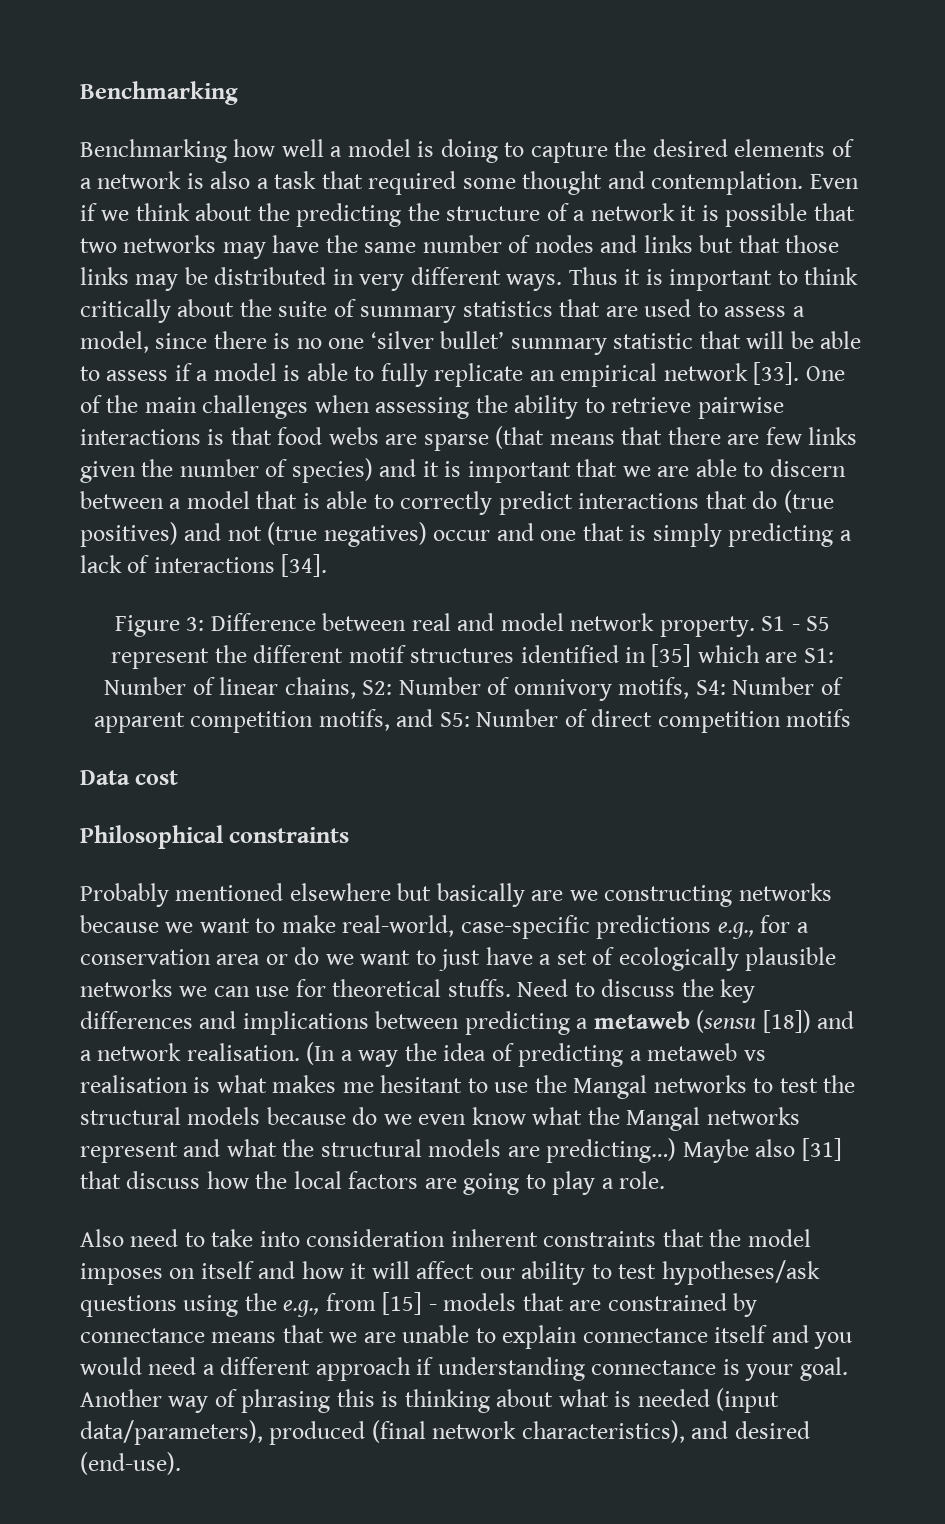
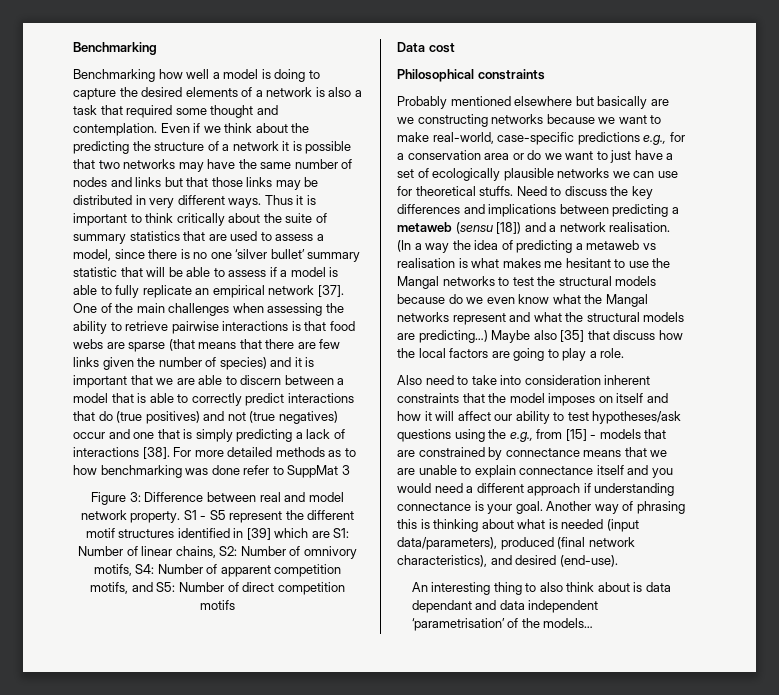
[753,362,800,385] [33]. -> [317,285,344,297] [37].
[281,554,328,577] [34]. -> [142,447,356,459] [73,465,350,478] [38]. For more detailed methods as to how benchmarking was done refer to SuppMat 3
[651,644,692,667] [35] -> [246,528,271,540] [39]
[801,1138,842,1161] [31] -> [560,330,585,342] [35]
(181, 1463) none -> [411,582,671,595] [411,600,599,613] [411,618,594,631] // An interesting thing to also think about is data dependant and data independent ‘parametrisation’ of the models…

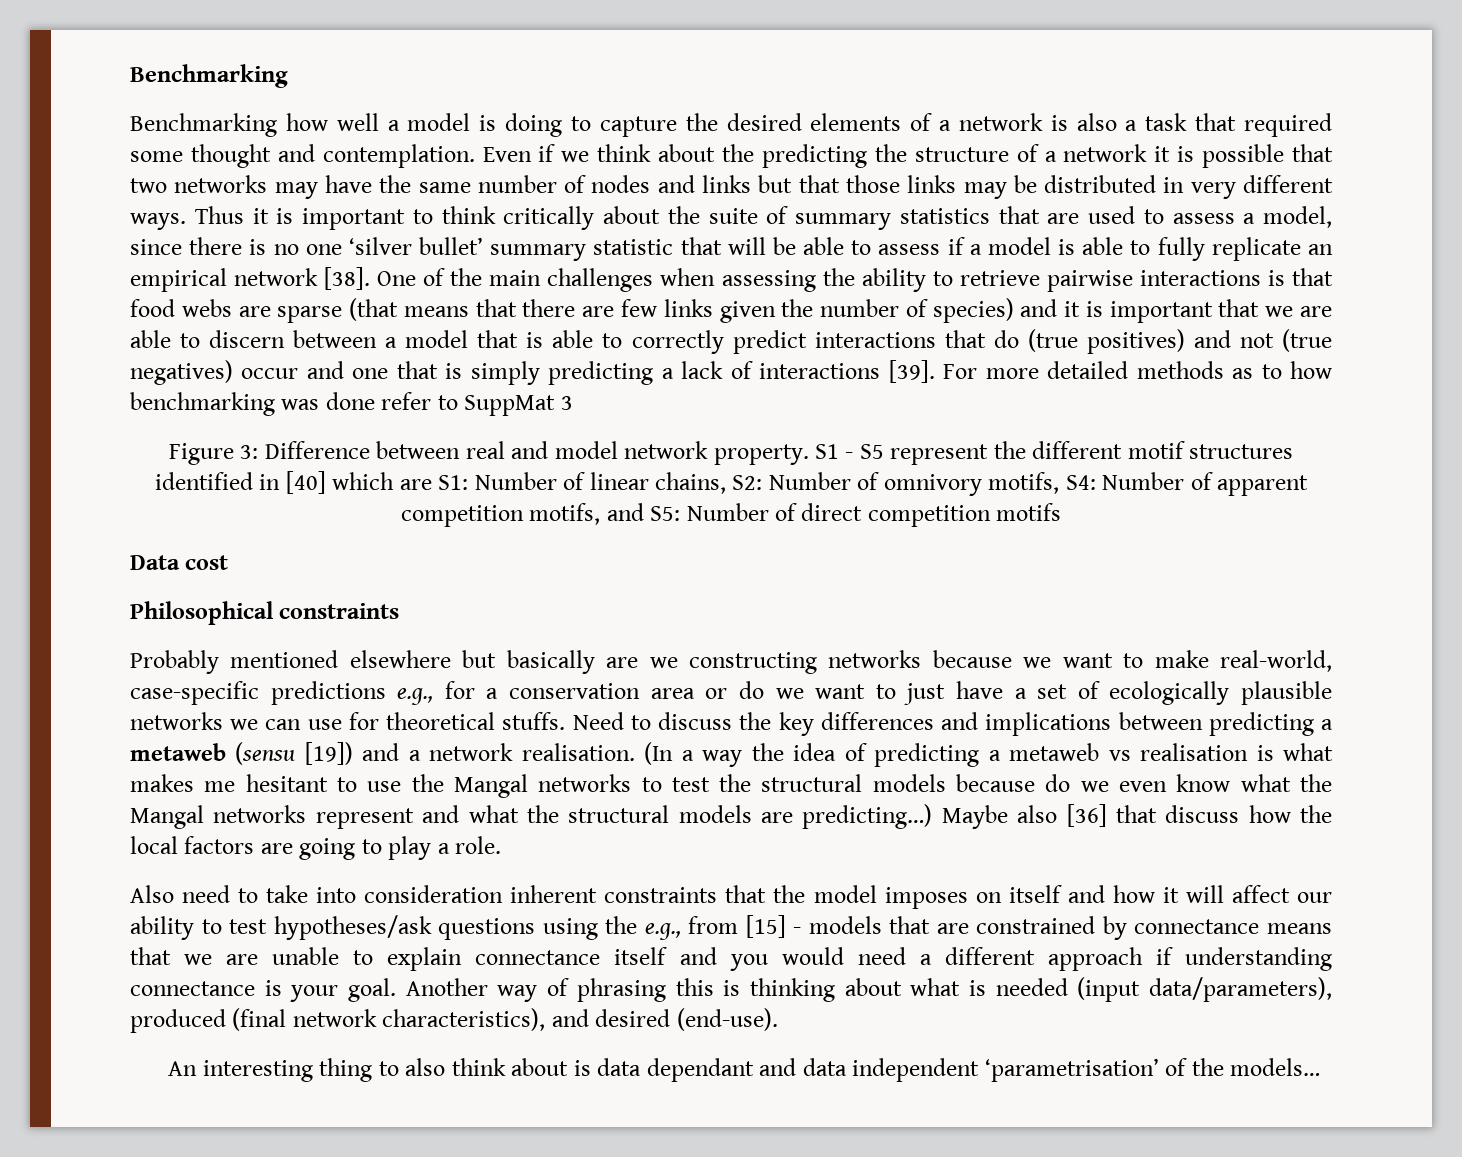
[317,285,344,297] [37]. -> [324,267,371,290] [38].
[142,447,170,459] [38]. -> [888,360,935,383] [39].
[246,528,271,540] [39] -> [285,471,326,494] [40]
[496,222,522,234] [18]) -> [304,742,353,765] [19])
[560,330,585,342] [35] -> [1066,804,1107,827] [36]

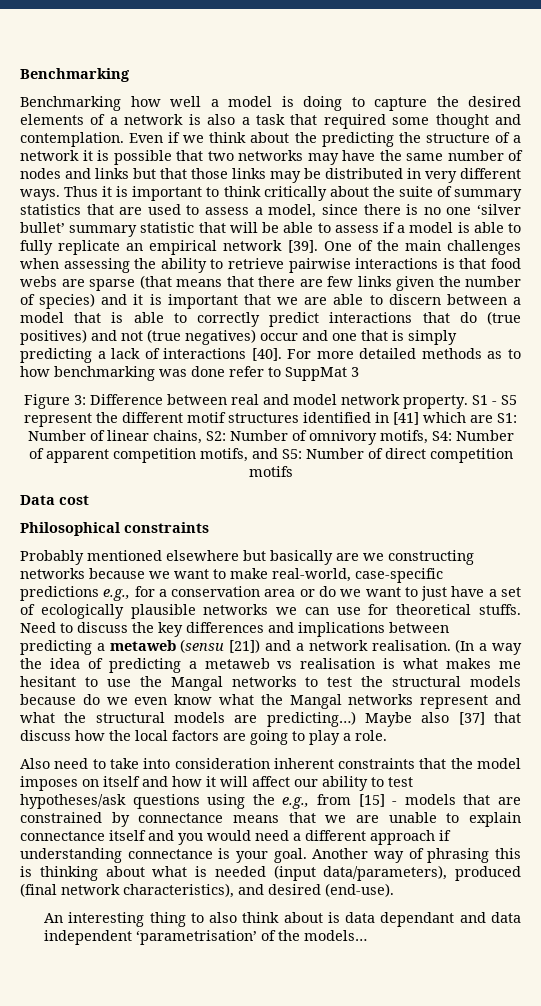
[324,267,371,290] [38]. -> [287,240,318,253] [39].
[888,360,935,383] [39]. -> [251,348,282,361] [40].
[285,471,326,494] [40] -> [393,412,419,425] [41]
[304,742,353,765] [19]) -> [229,639,261,653] [21])
[1066,804,1107,827] [36] -> [458,712,485,725] [37]

